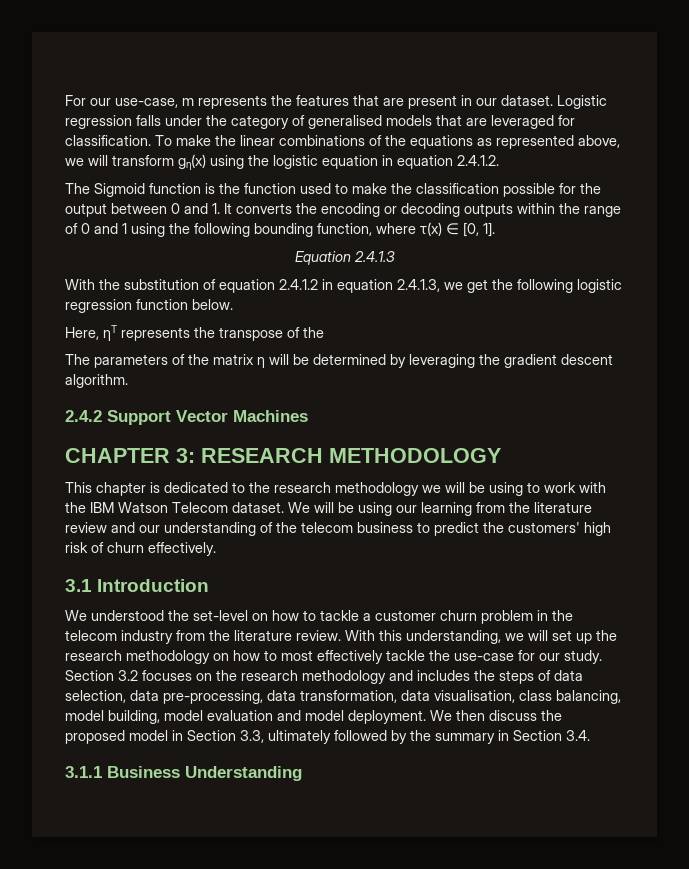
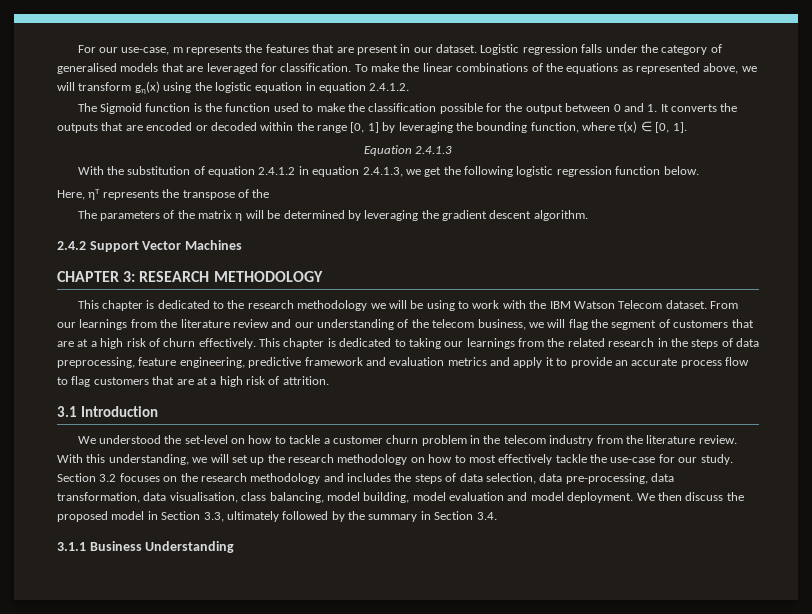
[321,203,621,217] [65,223,250,237] encoding or decoding outputs within the range of 0 and 1 using the following -> [57,122,473,133] outputs that are encoded or decoded within the range [0, 1] by leveraging the
[288,502,472,516] We will be using our learning -> [710,301,739,309] [57,319,128,330] From our learnings
[357,522,580,536] business to predict the customers' -> [477,319,754,330] [57,339,97,347] business, we will flag the segment of customers that are at a
(216, 549) none -> [259,338,759,349] [57,357,749,368] [57,376,329,387] This chapter is dedicated to taking our learnings from the related research in the steps of data preprocessing, feature engineering, predictive framework and evaluation metrics and apply it to provide an accurate process flow to flag customers that are at a high risk of attrition.

